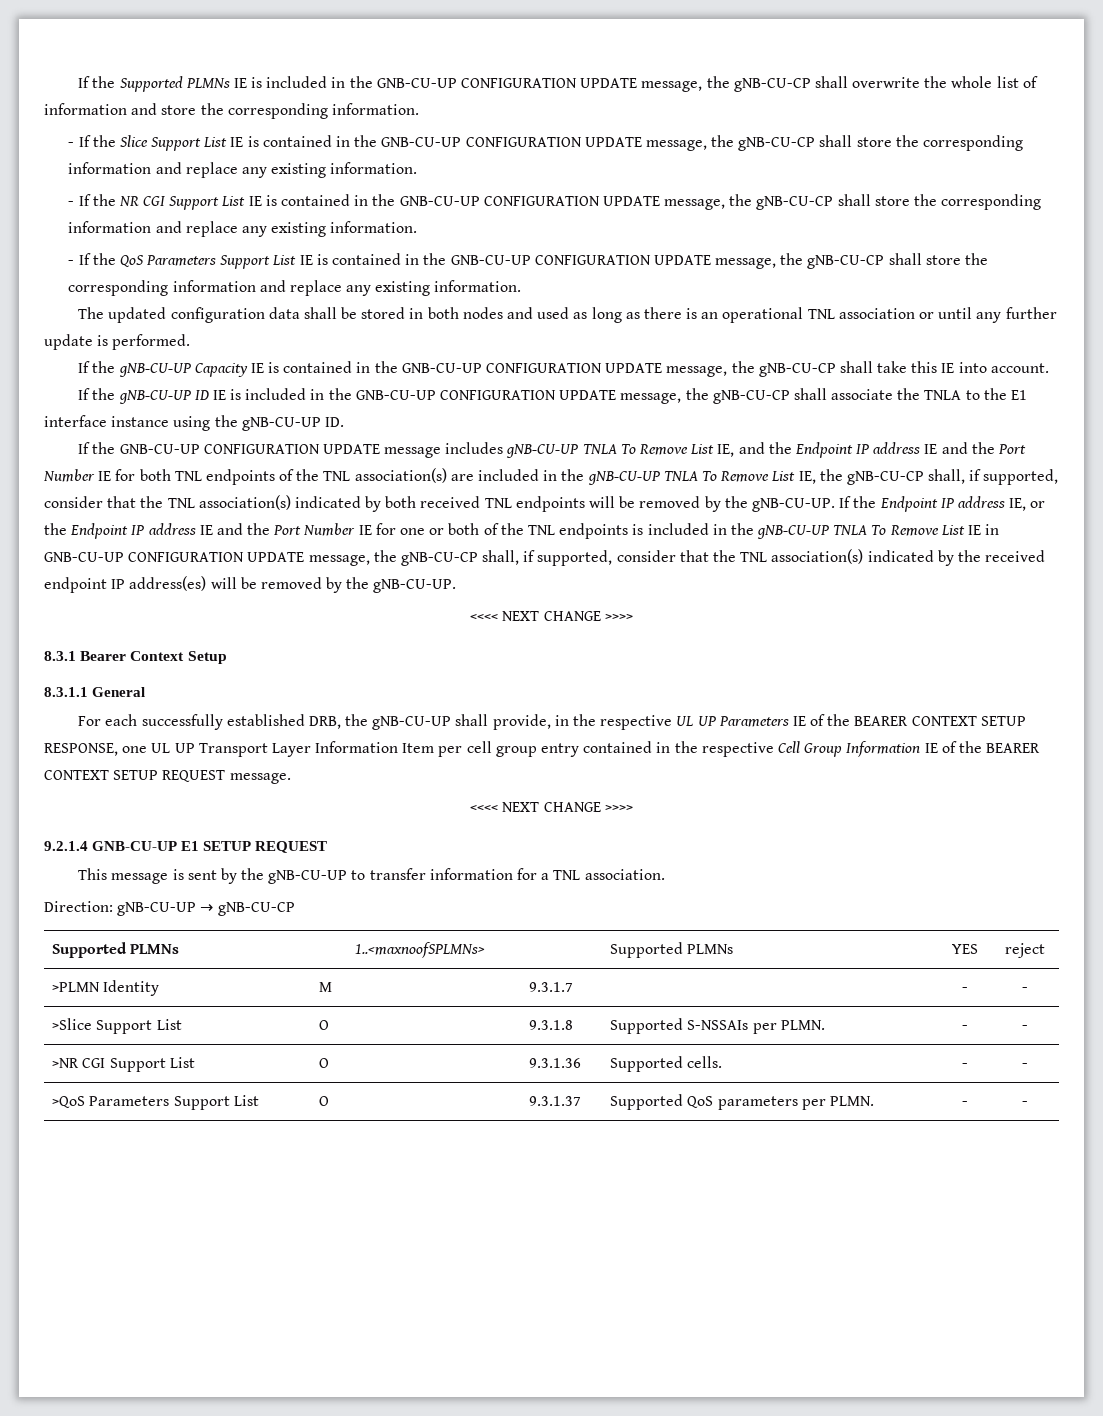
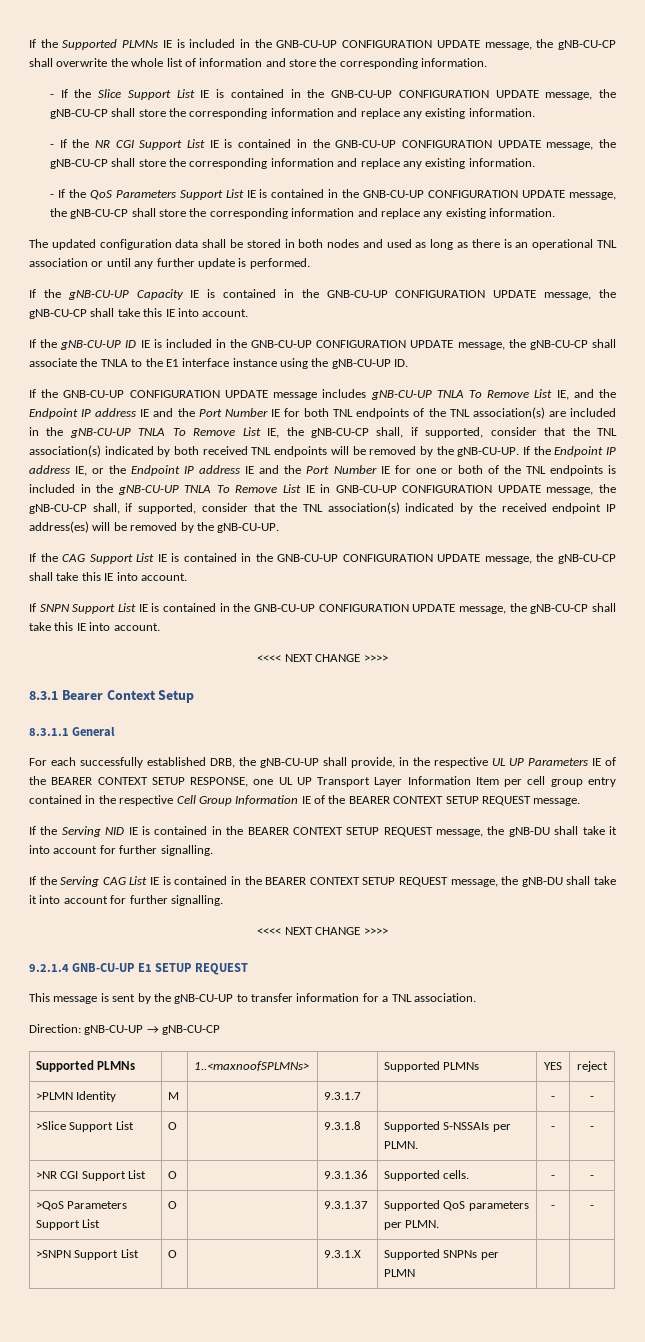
(457, 586) none -> [29,553,616,564] [29,572,187,581] [29,603,617,614] [29,622,160,631] // If the CAG Support List IE is contained in the GNB-CU-UP CONFIGURATION UPDATE message, the gNB-CU-CP shall take this IE into account. // If SNPN Support List IE is contained in the GNB-CU-UP CONFIGURATION UPDATE message, the gNB-CU-CP shall take this IE into account.
(291, 778) none -> [29,826,618,837] [29,845,213,856] [29,876,616,887] [29,895,223,906] // If the Serving NID IE is contained in the BEARER CONTEXT SETUP REQUEST message, the gNB-DU shall take it into account for further signalling. // If the Serving CAG List IE is contained in the BEARER CONTEXT SETUP REQUEST message, the gNB-DU shall take it into account for further signalling.
(1028, 1103) none -> [36,1249,139,1260] [168,1250,178,1258] [324,1250,362,1258] [384,1249,499,1260] [384,1269,416,1277] // >SNPN Support List | O | | 9.3.1.X | Supported SNPNs per PLMN | |

